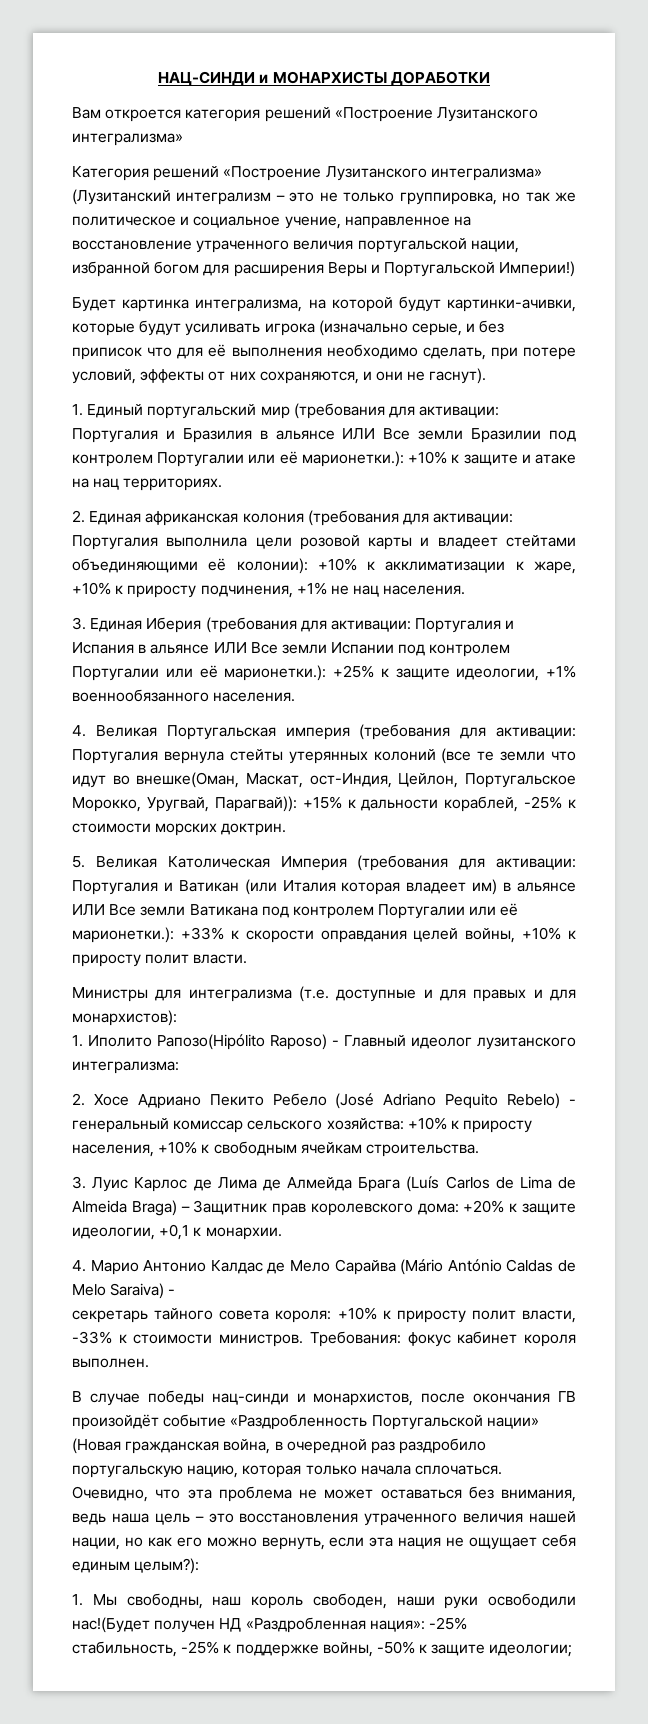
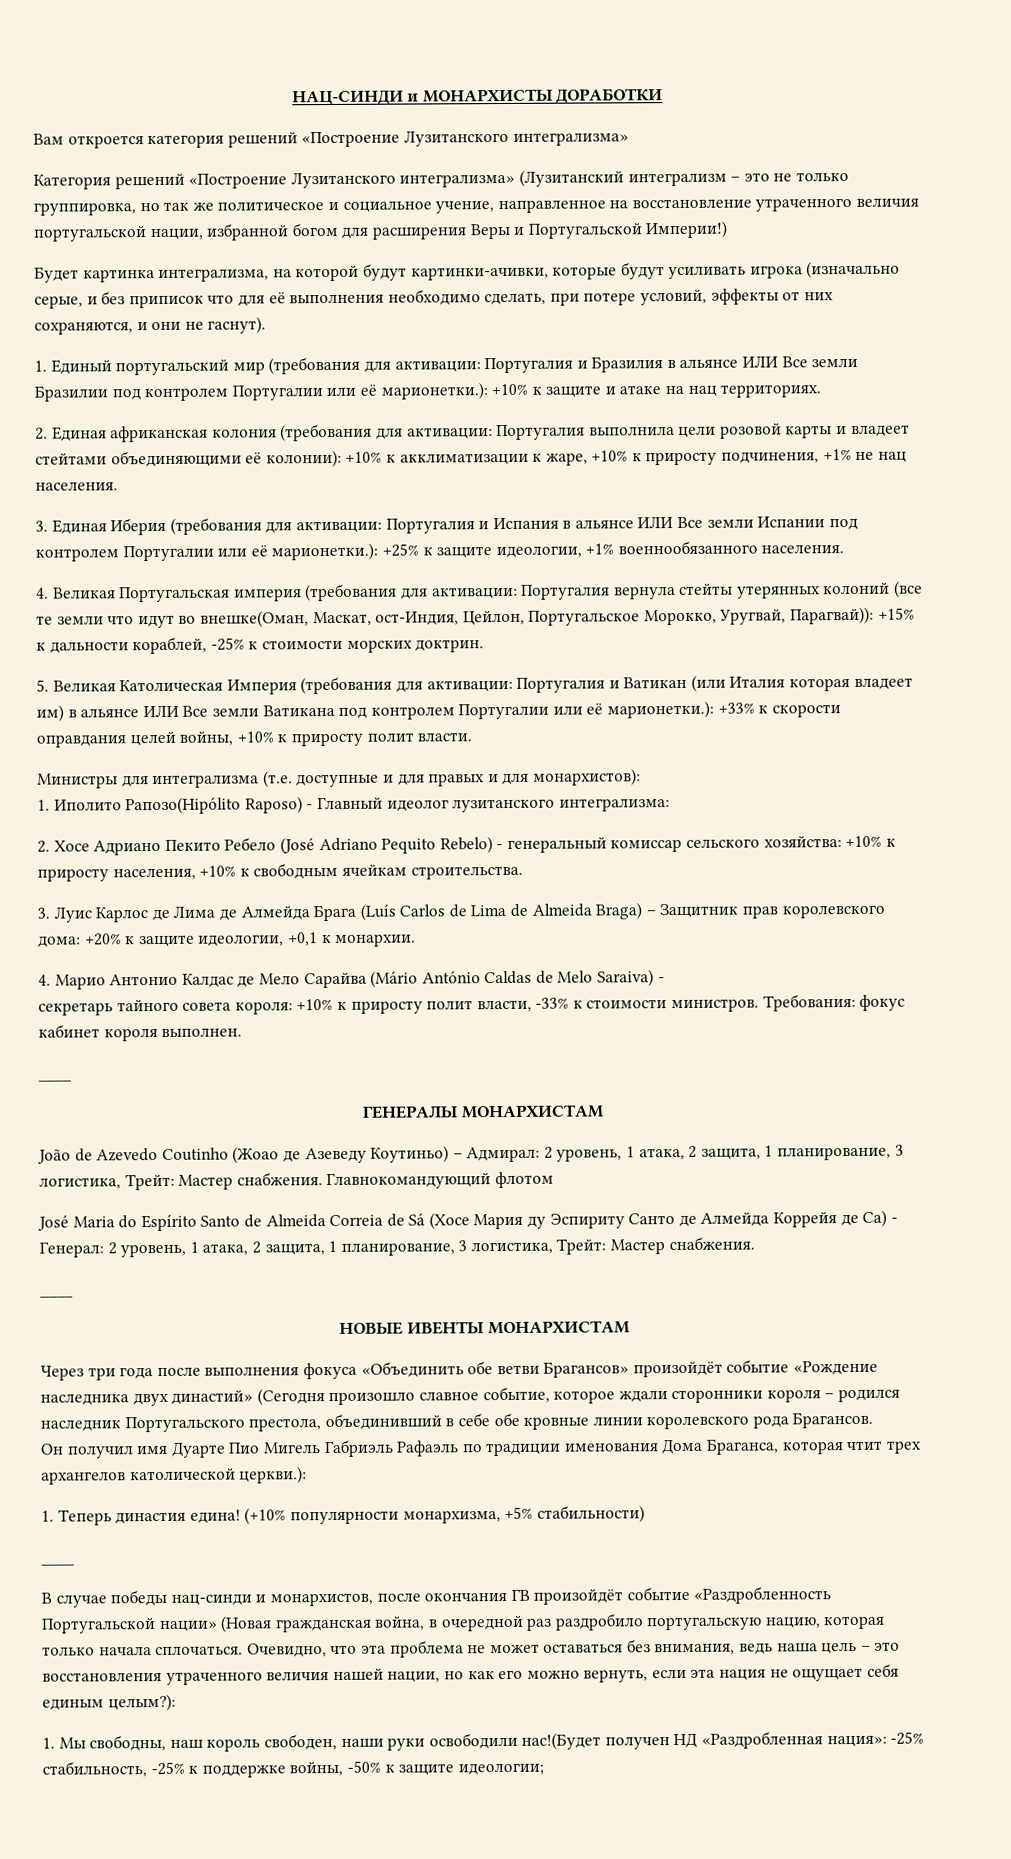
(149, 1363) none -> [38,1078,72,1082] [363,1104,604,1119] [37,1144,904,1164] [39,1171,554,1191] [37,1209,898,1232] [39,1236,755,1258] [40,1294,74,1298] [339,1320,630,1335] [40,1359,879,1381] [40,1386,901,1407] [40,1411,874,1433] [40,1438,922,1459] [41,1466,308,1485] [41,1505,645,1526] [41,1562,75,1566] // ____ // ГЕНЕРАЛЫ МОНАРХИСТАМ // João de Azevedo Coutinho (Жоао де Азеведу Коутиньо) – Адмирал: 2 уровень, 1 атака, 2 защита, 1 планирование, 3 логистика, Трейт: Мастер снабжения. Главнокомандующий флотом // José Maria do Espírito Santo de Almeida Correia de Sá (Хосе Мария ду Эспириту Санто де Алмейда Коррейя де Са) - Генерал: 2 уровень, 1 атака, 2 защита, 1 планирование, 3 логистика, Трейт: Мастер снабжения. // ____ // НОВЫЕ ИВЕНТЫ МОНАРХИСТАМ // Через три года после выполнения фокуса «Объединить обе ветви Брагансов» произойдёт событие «Рождение наследника двух династий» (Сегодня произошло славное событие, которое ждали сторонники короля – родился наследник Португальского престола, объединивший в себе обе кровные линии королевского рода Брагансов. // Он получил имя Дуарте Пио Мигель Габриэль Рафаэль по традиции именования Дома Браганса, которая чтит трех архангелов католической церкви.): // 1. Теперь династия едина! (+10% популярности монархизма, +5% стабильности) // ____

